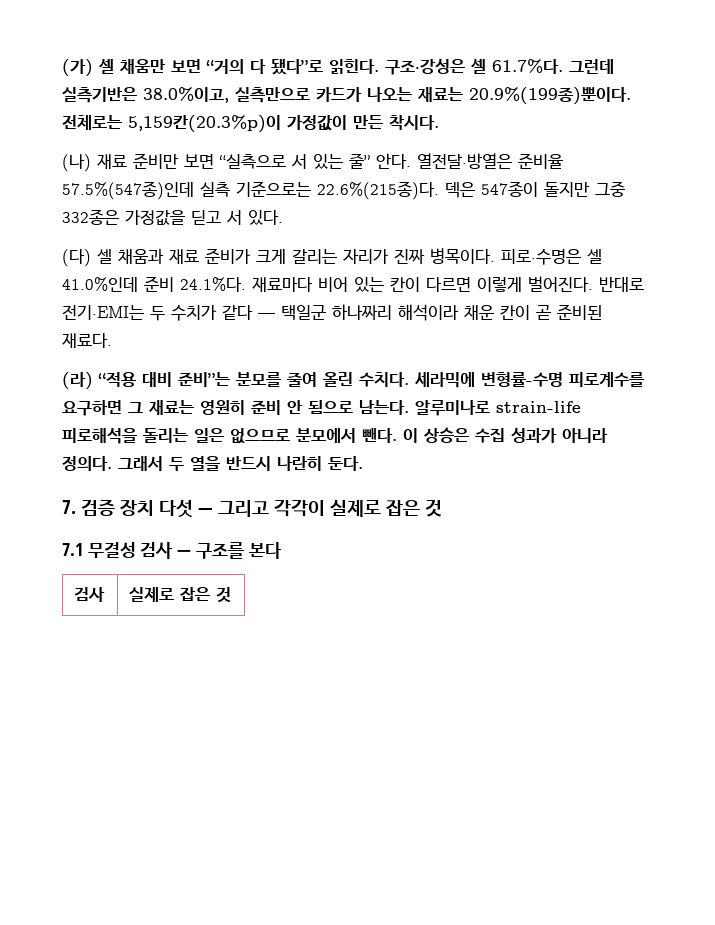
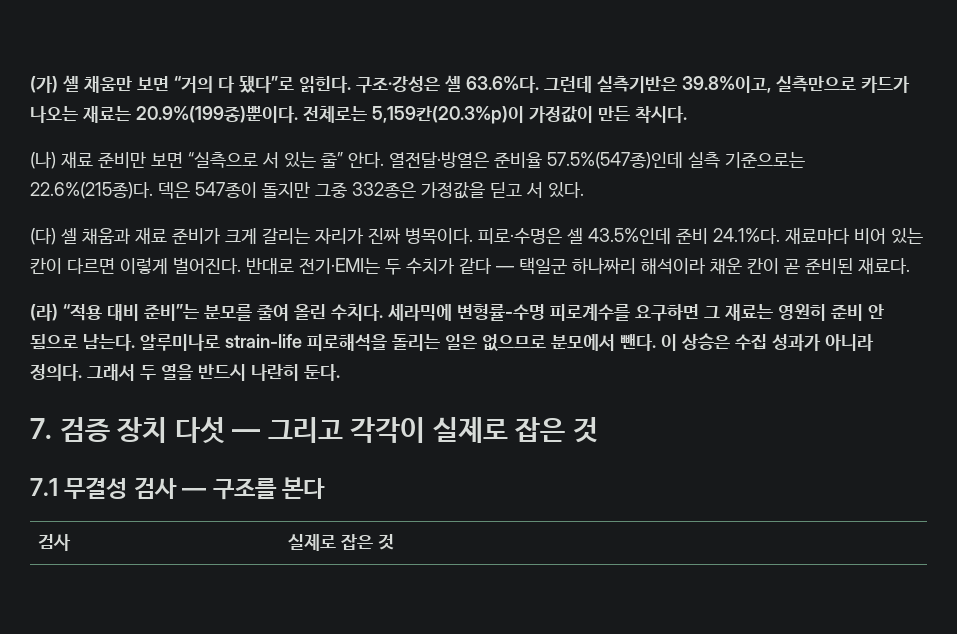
[492,59,563,74] 61.7%다. -> [466,76,539,93] 63.6%다.
[143,87,229,103] 38.0%이고, -> [682,76,771,93] 39.8%이고,
[62,277,138,292] 41.0%인데 -> [588,228,671,244] 43.5%인데

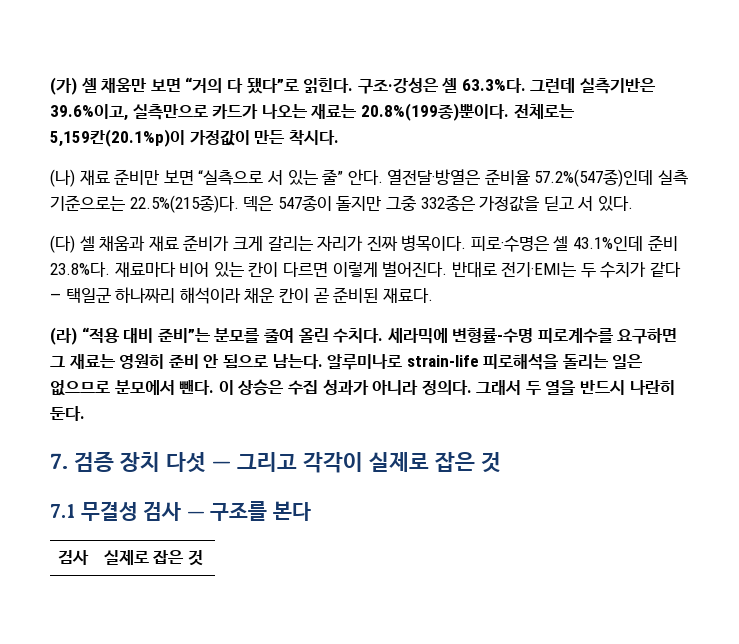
[466,76,539,93] 63.6%다. -> [461,78,526,93] 63.3%다.
[682,76,771,93] 39.8%이고, -> [50,104,128,121] 39.6%이고,
[136,105,524,124] 20.9%(199종)뿐이다. 전체로는 5,159칸(20.3%p)이 -> [360,103,575,121] [50,129,185,147] 20.8%(199종)뿐이다. 전체로는 5,159칸(20.1%p)이
[547,152,683,169] 57.5%(547종)인데 -> [534,169,654,187] 57.2%(547종)인데
[30,182,153,199] 22.6%(215종)다. -> [129,195,239,213] 22.5%(215종)다.
[588,228,780,244] 43.5%인데 준비 24.1%다. -> [573,235,678,251] [50,262,110,277] 43.1%인데 준비 23.8%다.

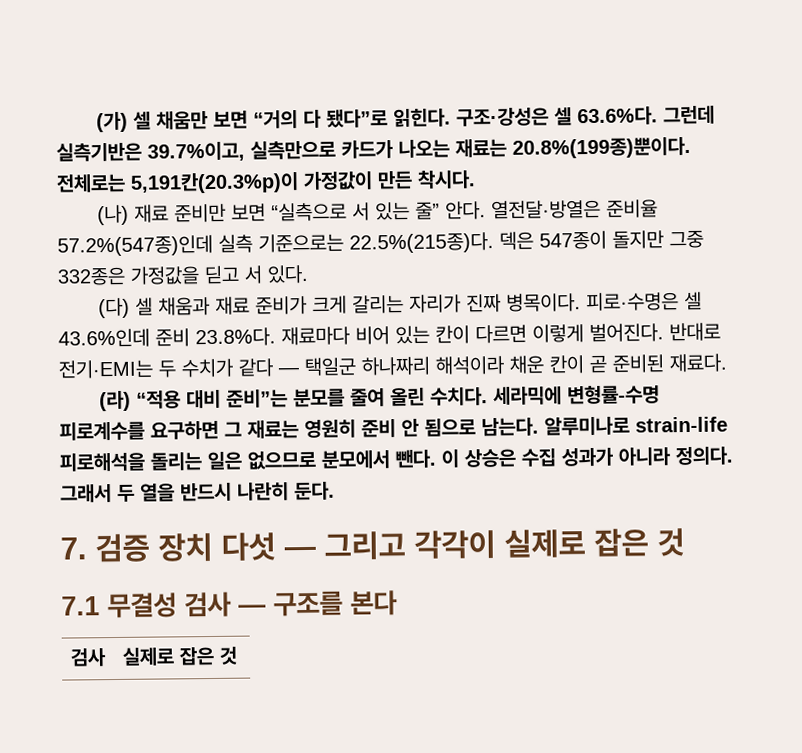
[461,78,526,93] 63.3%다. -> [577,106,659,126] 63.6%다.
[50,104,128,121] 39.6%이고, -> [147,141,245,162] 39.7%이고,
[50,129,185,147] 5,159칸(20.1%p)이 -> [130,172,299,194] 5,191칸(20.3%p)이
[573,236,644,251] 43.1%인데 -> [58,328,150,348] 43.6%인데

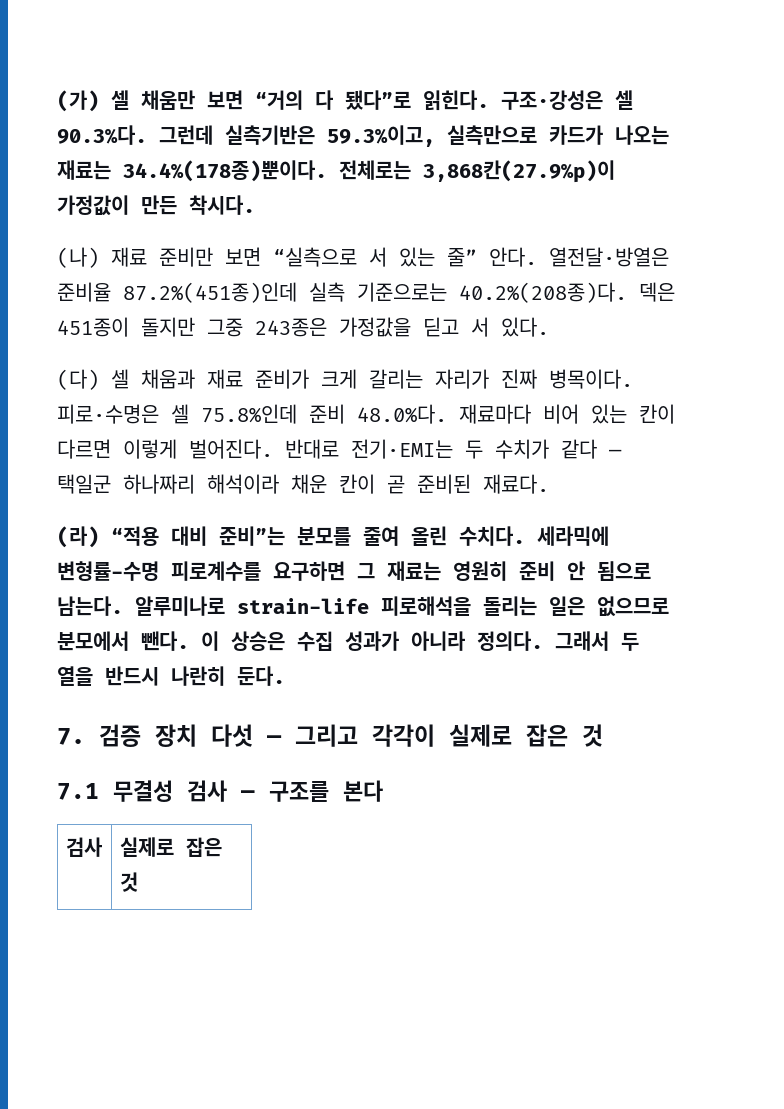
[577,106,659,126] 63.6%다. -> [57,125,147,145] 90.3%다.
[147,141,245,162] 39.7%이고, -> [327,125,435,147] 59.3%이고,
[512,136,691,159] [56,172,299,194] 20.8%(199종)뿐이다. 전체로는 5,191칸(20.3%p)이 -> [123,160,615,183] 34.4%(178종)뿐이다. 전체로는 3,868칸(27.9%p)이
[57,234,213,257] 57.2%(547종)인데 -> [123,282,297,303] 87.2%(451종)인데
[349,230,607,254] 22.5%(215종)다. 덱은 547종이 -> [459,282,675,303] [57,317,129,337] 40.2%(208종)다. 덱은 451종이
[57,266,126,286] 332종은 -> [255,318,327,337] 243종은
[58,327,276,348] 43.6%인데 준비 23.8%다. -> [201,404,447,424] 75.8%인데 준비 48.0%다.

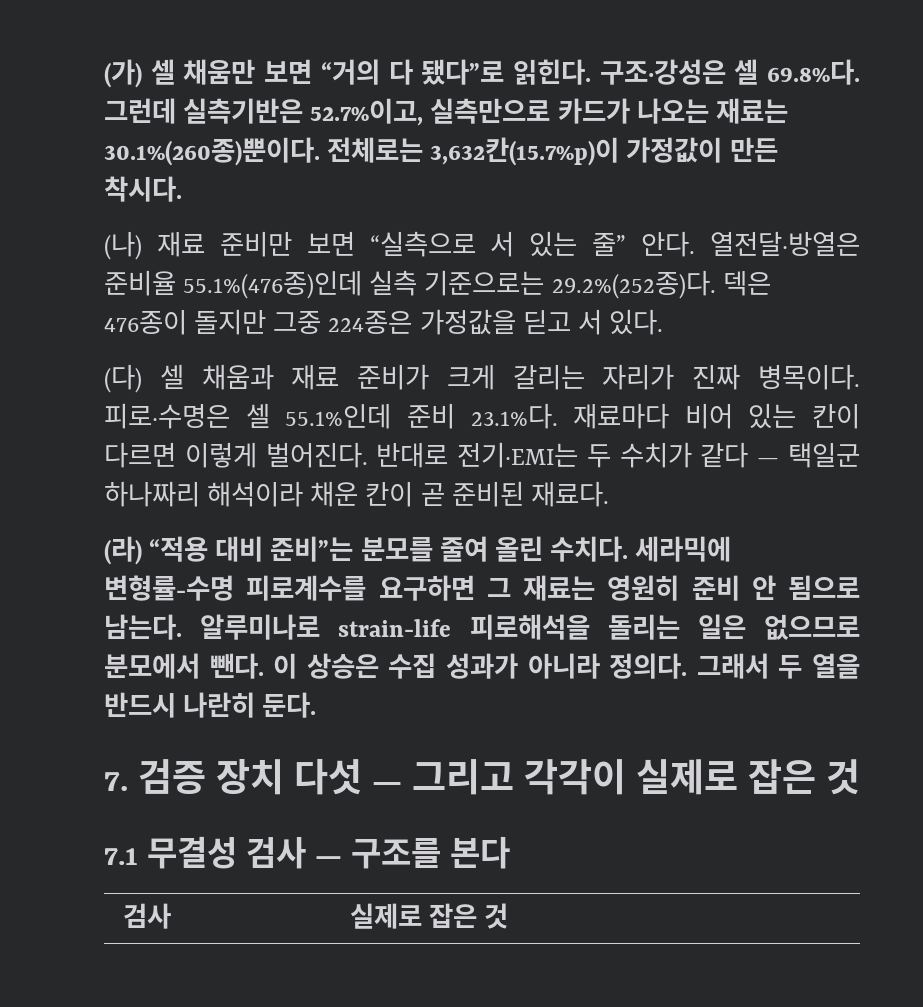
[57,125,147,145] 90.3%다. -> [767,59,861,85] 69.8%다.
[327,125,435,147] 59.3%이고, -> [310,98,424,126] 52.7%이고,
[123,160,615,183] 34.4%(178종)뿐이다. 전체로는 3,868칸(27.9%p)이 -> [104,137,620,166] 30.1%(260종)뿐이다. 전체로는 3,632칸(15.7%p)이
[123,282,297,303] 87.2%(451종)인데 -> [183,270,363,299] 55.1%(476종)인데
[459,282,675,303] [57,317,129,337] 40.2%(208종)다. 덱은 451종이 -> [551,270,771,299] [104,310,187,335] 29.2%(252종)다. 덱은 476종이
[255,318,327,337] 243종은 -> [328,311,413,334] 224종은
[201,404,447,424] 75.8%인데 준비 48.0%다. -> [285,403,558,429] 55.1%인데 준비 23.1%다.

